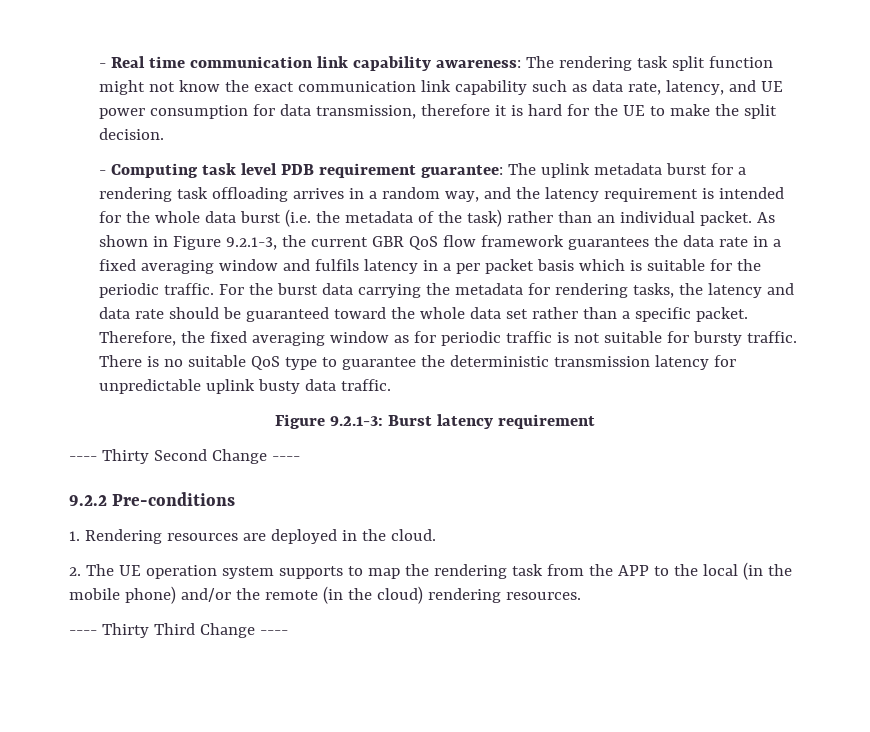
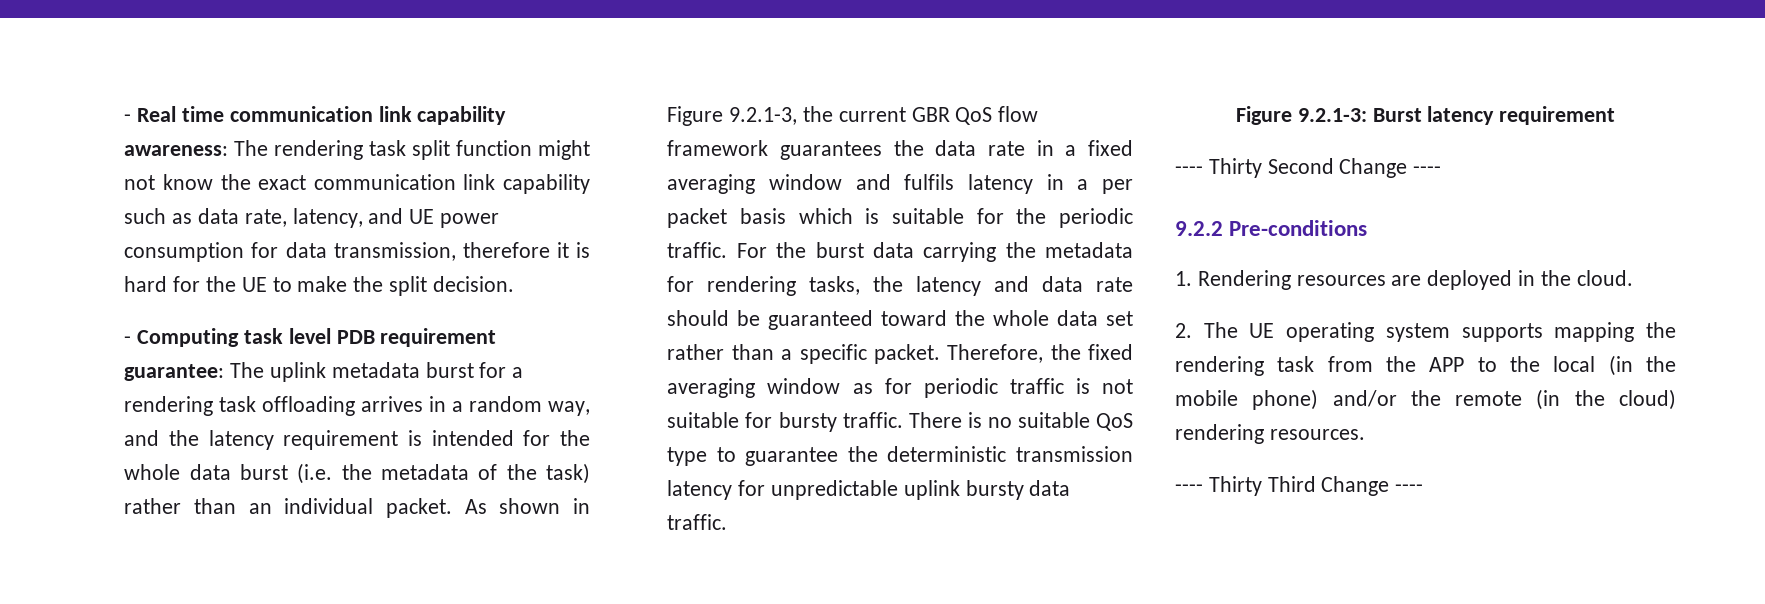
[257,379,300,394] busty -> [965,480,1024,500] bursty
[145,565,217,579] operation -> [1286,322,1375,342] operating
[347,566,400,579] to map -> [1554,322,1635,342] mapping

